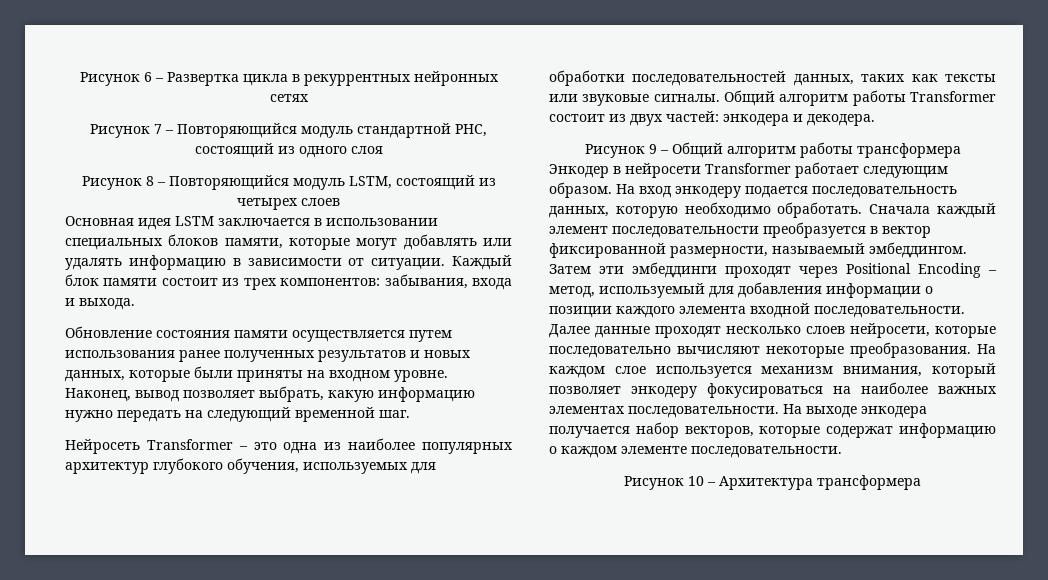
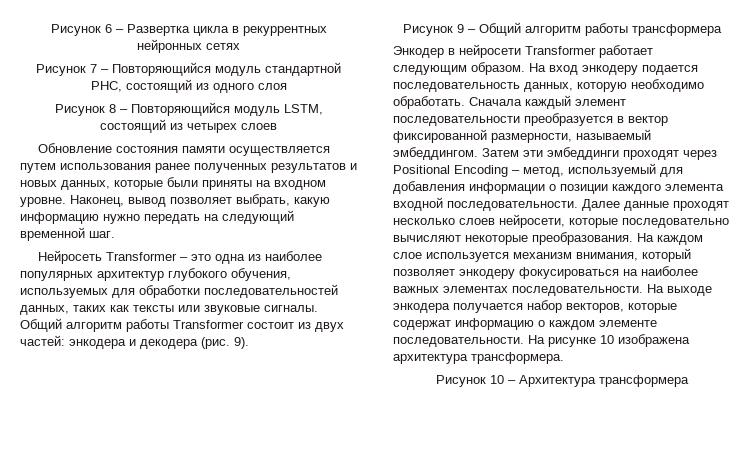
[65,216,438,230] [65,234,512,250] [65,255,512,270] [65,274,512,290] [65,298,135,310] // Основная идея LSTM заключается в использовании специальных блоков памяти, которые могут добавлять или удалять информацию в зависимости от ситуации. Каждый блок памяти состоит из трех компонентов: забывания, входа и выхода. -> (277, 126) none
[807,114,875,126] декодера. -> [140,337,249,349] декодера (рис. 9).
(842, 452) none -> [528,334,690,347] [393,352,564,364] На рисунке 10 изображена архитектура трансформера.

